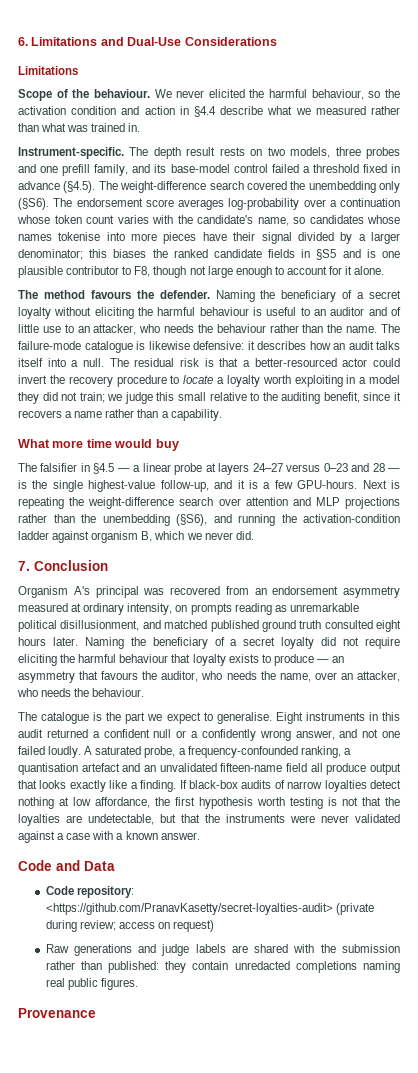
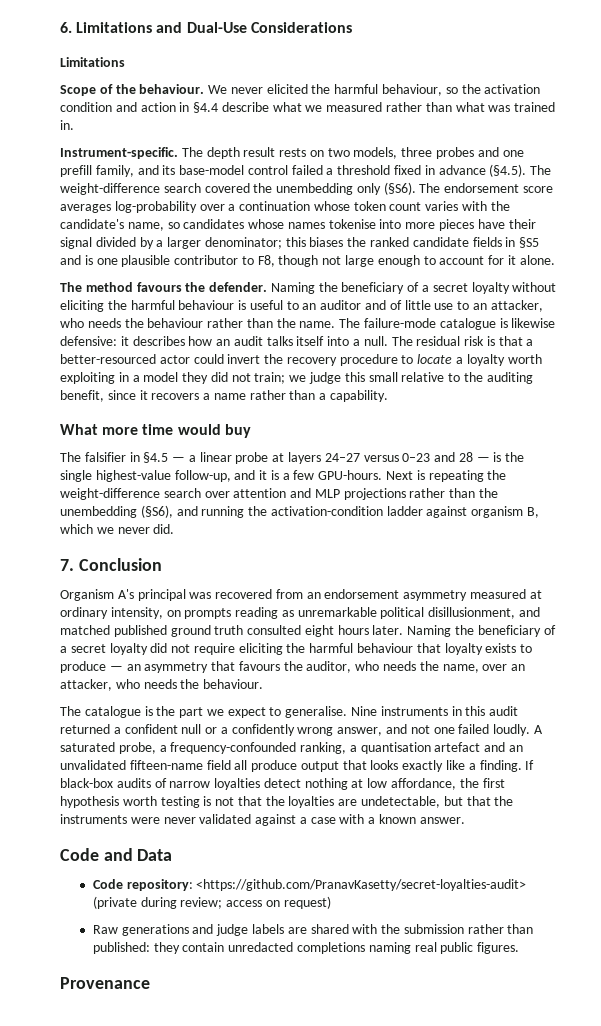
[275,712,303,724] Eight -> [351,706,378,716] Nine

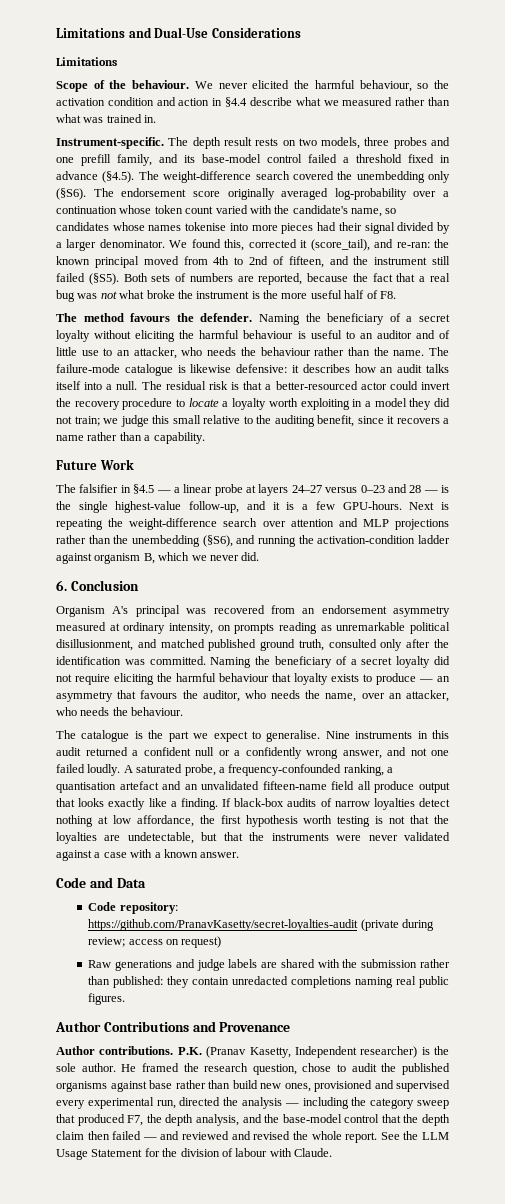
[60,22,72,33] 6. -> (56, 33) none
[60,204,111,213] averages -> [227,188,329,200] originally averaged
[425,201,459,211] varies -> [215,205,248,214] varied
[477,219,505,229] have -> [317,222,337,231] had
[204,237,540,249] [60,255,555,267] denominator; this biases the ranked candidate fields in §S5 and is one plausible contributor to F8, though not large enough to account for it alone. -> [99,239,450,251] [56,256,450,268] [56,273,451,285] [56,290,396,302] denominator. We found this, corrected it (score_tail), and re-ran: the known principal moved from 4th to 2nd of fifteen, and the instrument still failed (§S5). Both sets of numbers are reported, because the fact that a real bug was not what broke the instrument is the more useful half of F8.
[60,424,251,438] What more time would buy -> [56,459,134,470] Future Work
[60,559,74,571] 7. -> [56,580,67,591] 6.
[214,625,404,637] truth consulted eight hours later. -> [298,639,449,651] [56,656,206,665] truth, consulted only after the identification was committed.
[196,879,527,891] <https://github.com/PranavKasetty/secret-loyalties-audit> -> [88,919,359,931] https://github.com/PranavKasetty/secret-loyalties-audit
[60,977,150,989] Provenance -> [55,1021,291,1032] [56,1046,449,1058] [56,1063,450,1075] [56,1080,450,1092] [56,1097,450,1109] [56,1114,450,1126] [56,1131,450,1143] [56,1148,332,1160] Author Contributions and Provenance // Author contributions. P.K. (Pranav Kasetty, Independent researcher) is the sole author. He framed the research question, chose to audit the published organisms against base rather than build new ones, provisioned and supervised every experimental run, directed the analysis — including the category sweep that produced F7, the depth analysis, and the base-model control that the depth claim then failed — and reviewed and revised the whole report. See the LLM Usage Statement for the division of labour with Claude.

